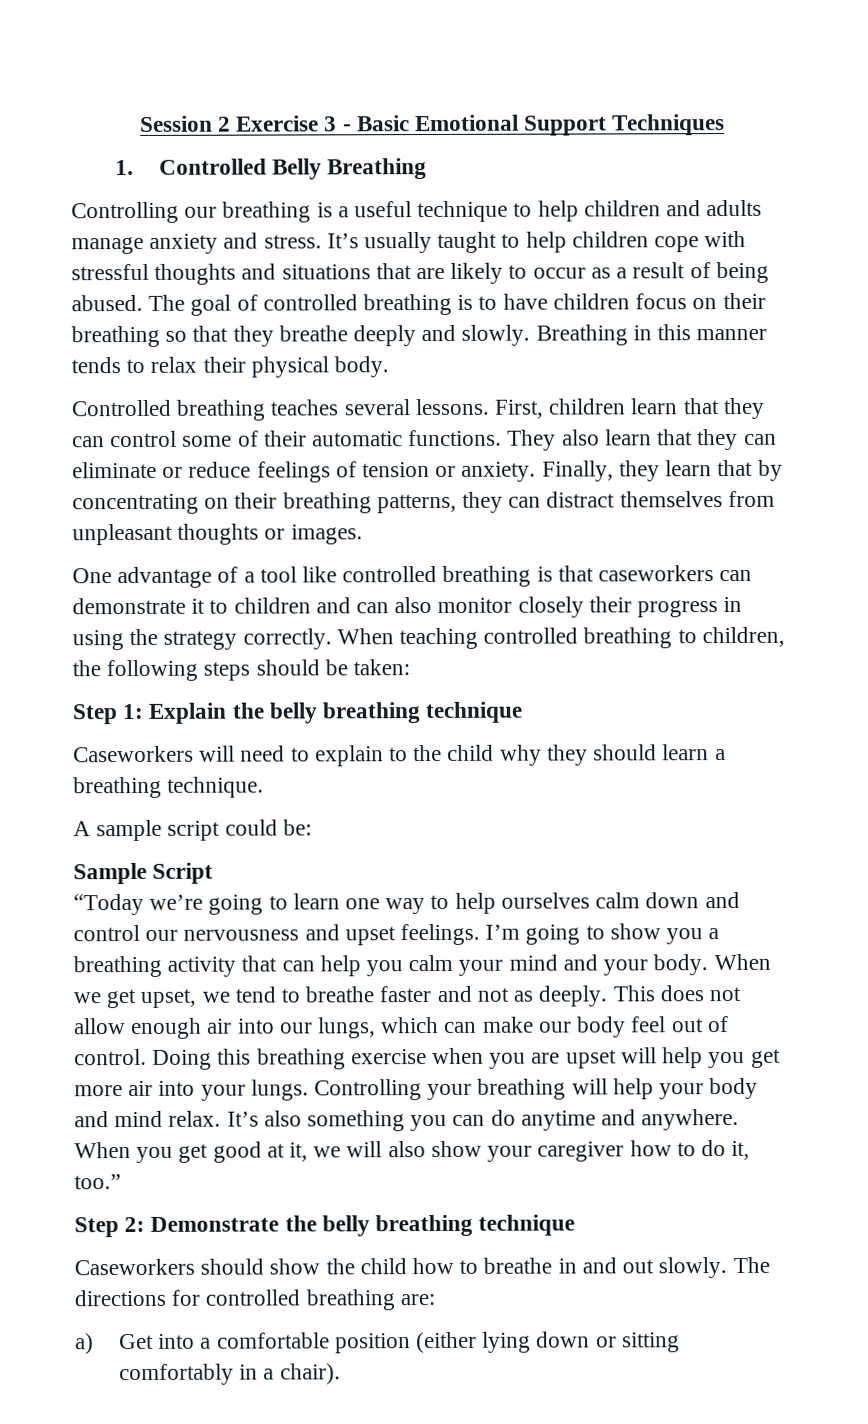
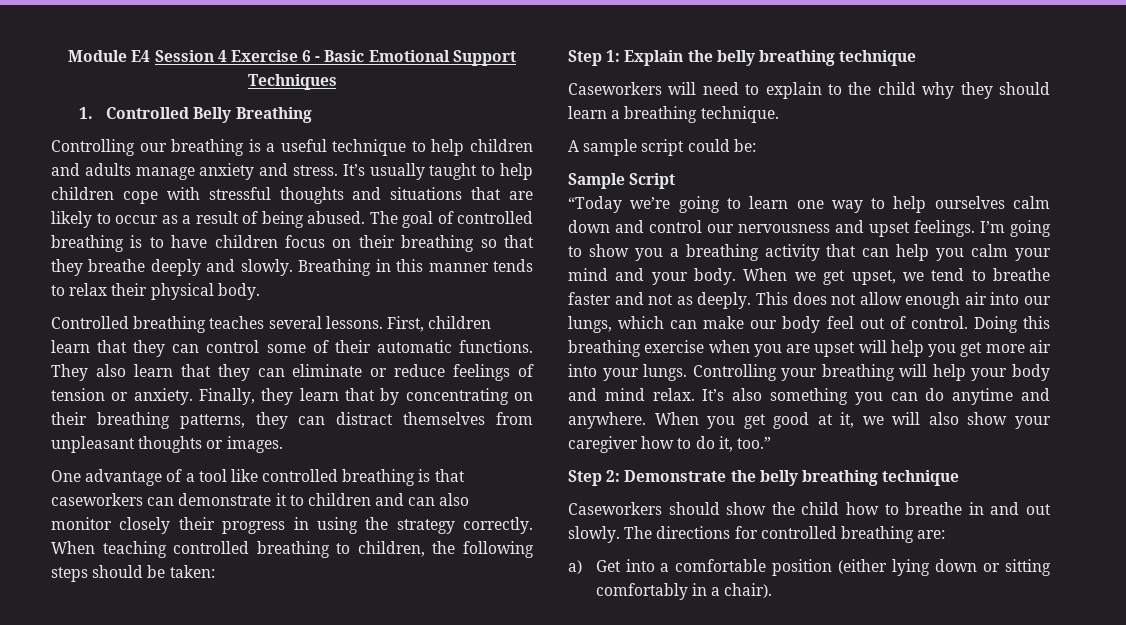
[139,115,338,132] Session 2 Exercise 3 -> [68,50,312,62] Module E4 Session 4 Exercise 6

